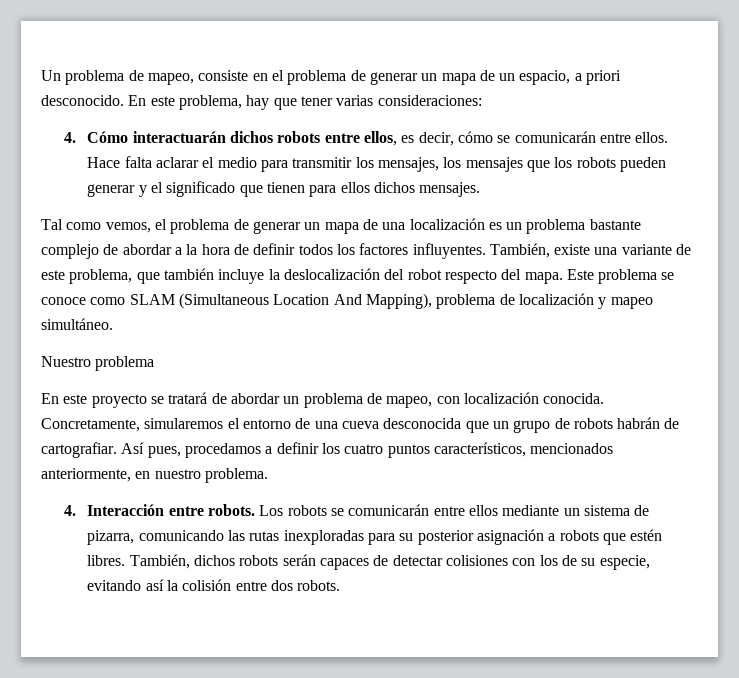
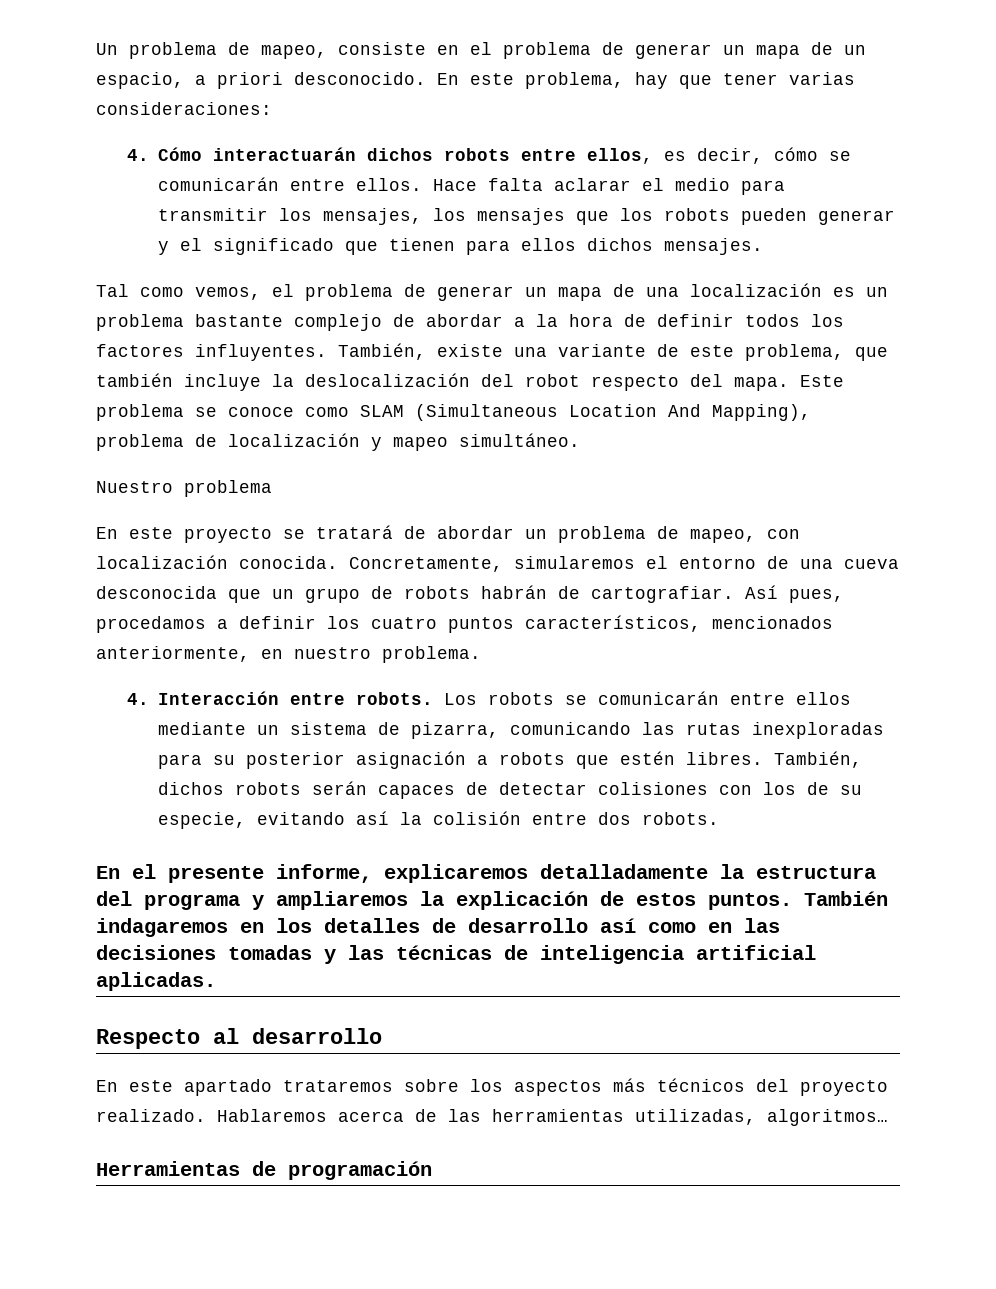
(341, 585) none -> [96,864,876,883] [96,891,888,910] [96,918,780,937] [96,945,816,964] [96,972,216,991] [96,1028,382,1049] [96,1078,888,1096] [96,1109,888,1126] [96,1161,432,1180] // En el presente informe, explicaremos detalladamente la estructura del programa y ampliaremos la explicación de estos puntos. También indagaremos en los detalles de desarrollo así como en las decisiones tomadas y las técnicas de inteligencia artificial aplicadas. // Respecto al desarrollo // En este apartado trataremos sobre los aspectos más técnicos del proyecto realizado. Hablaremos acerca de las herramientas utilizadas, algoritmos… // Herramientas de programación

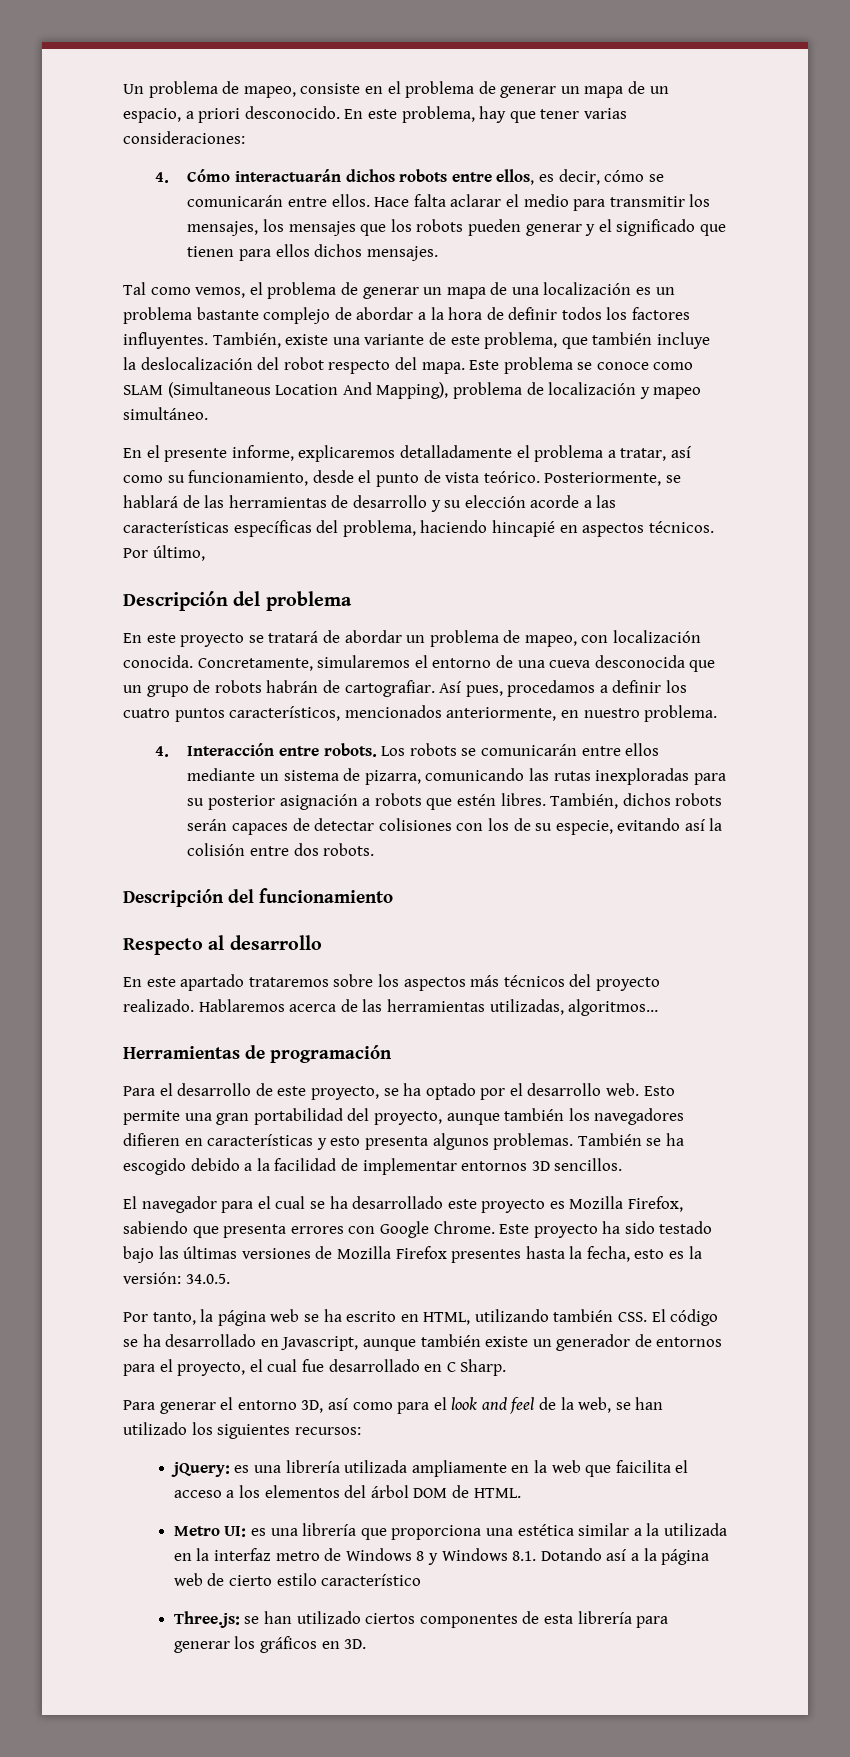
[96,481,173,493] Nuestro -> [123,445,692,462] [123,470,681,487] [123,495,617,512] [123,520,714,537] [123,545,205,561] [123,591,261,611] En el presente informe, explicaremos detalladamente el problema a tratar, así como su funcionamiento, desde el punto de vista teórico. Posteriormente, se hablará de las herramientas de desarrollo y su elección acorde a las características específicas del problema, haciendo hincapié en aspectos técnicos. Por último, // Descripción del
[96,864,876,883] [96,891,888,910] [96,918,780,937] [96,945,816,964] [96,972,216,991] En el presente informe, explicaremos detalladamente la estructura del programa y ampliaremos la explicación de estos puntos. También indagaremos en los detalles de desarrollo así como en las decisiones tomadas y las técnicas de inteligencia artificial aplicadas. -> [123,888,393,907] Descripción del funcionamiento
(432, 1170) none -> [123,1083,675,1100] [123,1108,685,1125] [123,1133,684,1150] [123,1158,623,1175] [123,1196,684,1213] [123,1221,713,1238] [123,1246,702,1263] [123,1272,230,1284] [123,1309,719,1326] [123,1334,723,1351] [123,1359,507,1376] [123,1397,664,1414] [123,1422,361,1439] [170,1460,689,1477] [173,1485,521,1498] [173,1523,727,1540] [173,1548,710,1565] [173,1573,422,1586] [173,1611,669,1628] [173,1636,367,1653] // Para el desarrollo de este proyecto, se ha optado por el desarrollo web. Esto permite una gran portabilidad del proyecto, aunque también los navegadores difieren en características y esto presenta algunos problemas. También se ha escogido debido a la facilidad de implementar entornos 3D sencillos. // El navegador para el cual se ha desarrollado este proyecto es Mozilla Firefox, sabiendo que presenta errores con Google Chrome. Este proyecto ha sido testado bajo las últimas versiones de Mozilla Firefox presentes hasta la fecha, esto es la versión: 34.0.5. // Por tanto, la página web se ha escrito en HTML, utilizando también CSS. El código se ha desarrollado en Javascript, aunque también existe un generador de entornos para el proyecto, el cual fue desarrollado en C Sharp. // Para generar el entorno 3D, así como para el look and feel de la web, se han utilizado los siguientes recursos: // jQuery: es una librería utilizada ampliamente en la web que faicilita el acceso a los elementos del árbol DOM de HTML. // Metro UI: es una librería que proporciona una estética similar a la utilizada en la interfaz metro de Windows 8 y Windows 8.1. Dotando así a la página web de cierto estilo característico // Three.js: se han utilizado ciertos componentes de esta librería para generar los gráficos en 3D.

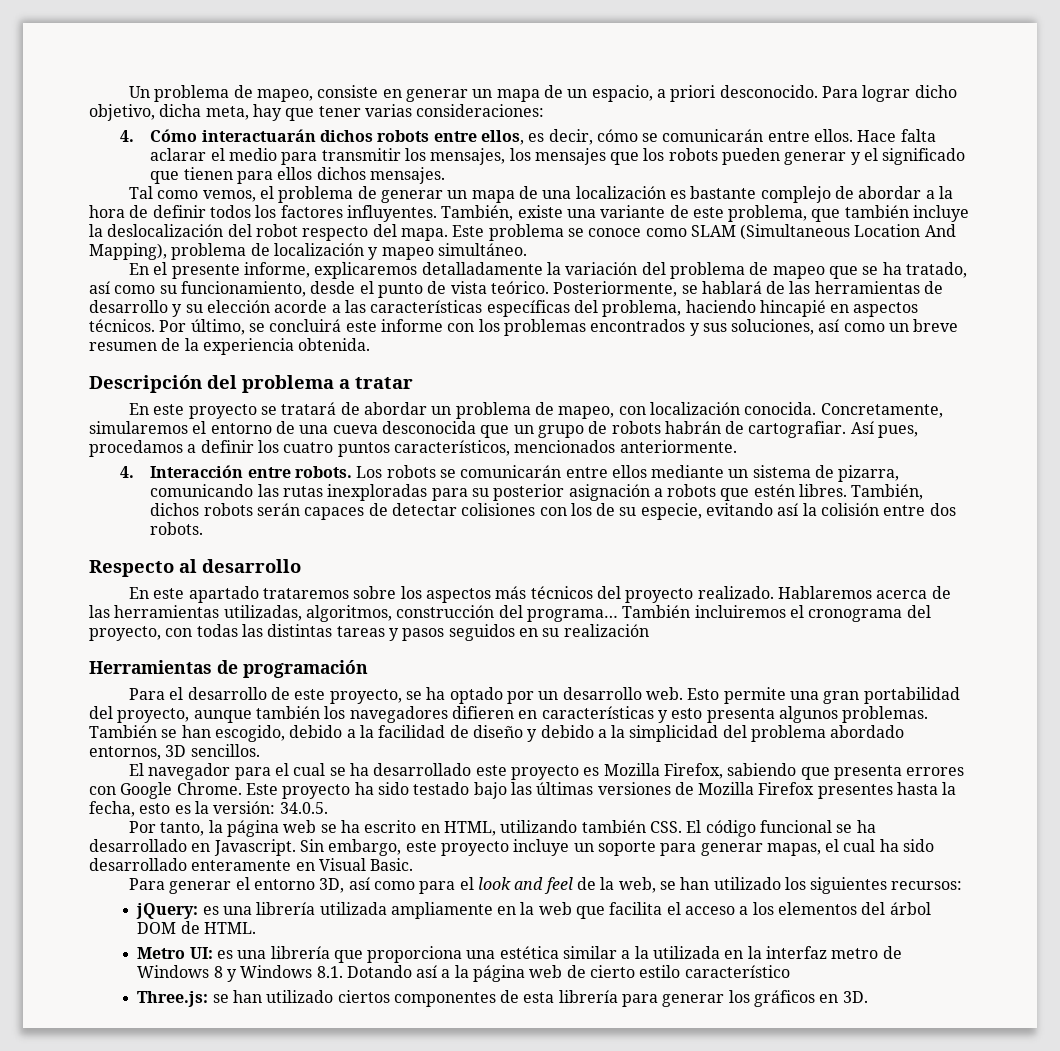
[387,81,496,98] el problema de -> (402, 93) none
[344,106,475,123] En este problema, -> [821,85,957,102] [89,104,249,121] Para lograr dicho objetivo, dicha meta,
[655,287,675,295] [123,307,192,324] un problema -> (686, 194) none
[516,445,667,462] el problema a tratar, -> [546,262,967,279] la variación del problema de mapeo que se ha tratado,
(205, 553) none -> [248,319,959,336] [89,338,371,355] se concluirá este informe con los problemas encontrados y sus soluciones, así como un breve resumen de la experiencia obtenida.
(352, 601) none -> [339,377,413,389] a tratar
[446,705,718,722] anteriormente, en nuestro problema. -> [619,440,737,453] anteriormente.
[123,888,393,907] // Descripción del funcionamiento -> (204, 528) none
[568,999,659,1016] algoritmos… -> [305,605,931,622] [89,624,649,641] algoritmos, construcción del programa… También incluiremos el cronograma del proyecto, con todas las distintas tareas y pasos seguidos en su realización
[509,1083,523,1096] el -> [538,691,559,700] un
[665,1133,684,1146] [123,1158,186,1175] ha escogido -> [181,725,285,742] han escogido,
[362,1158,528,1175] implementar entornos -> [472,725,905,742] [89,746,161,760] diseño y debido a la simplicidad del problema abordado entornos,
(719, 1317) none -> [759,820,832,833] funcional
[281,1334,723,1351] [123,1359,507,1376] Javascript, aunque también existe un generador de entornos para el proyecto, el cual fue desarrollado en C Sharp. -> [213,839,935,856] [89,858,414,871] Javascript. Sin embargo, este proyecto incluye un soporte para generar mapas, el cual ha sido desarrollado enteramente en Visual Basic.
[615,1460,671,1473] faicilita -> [609,902,663,915] facilita

